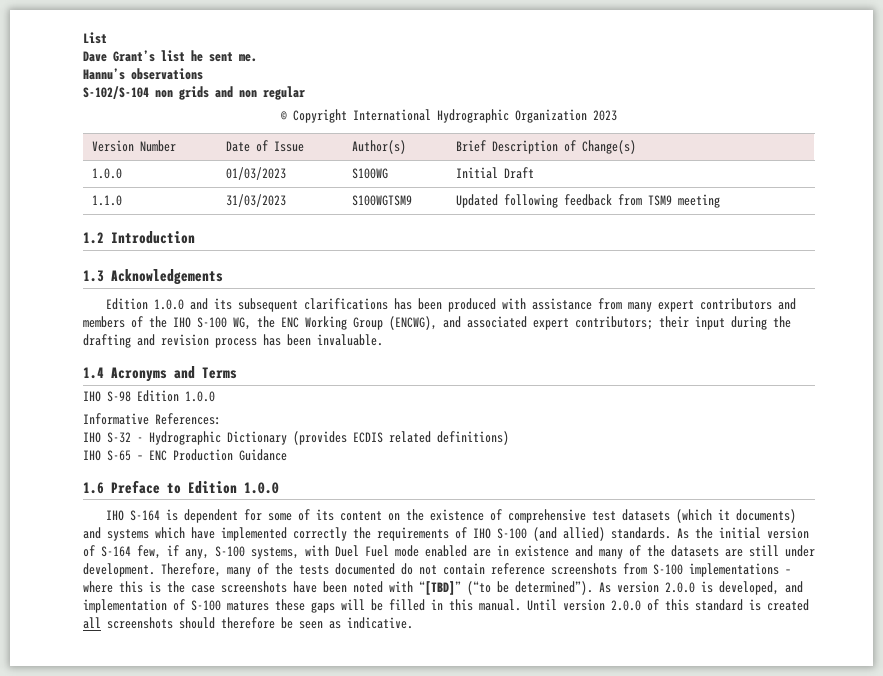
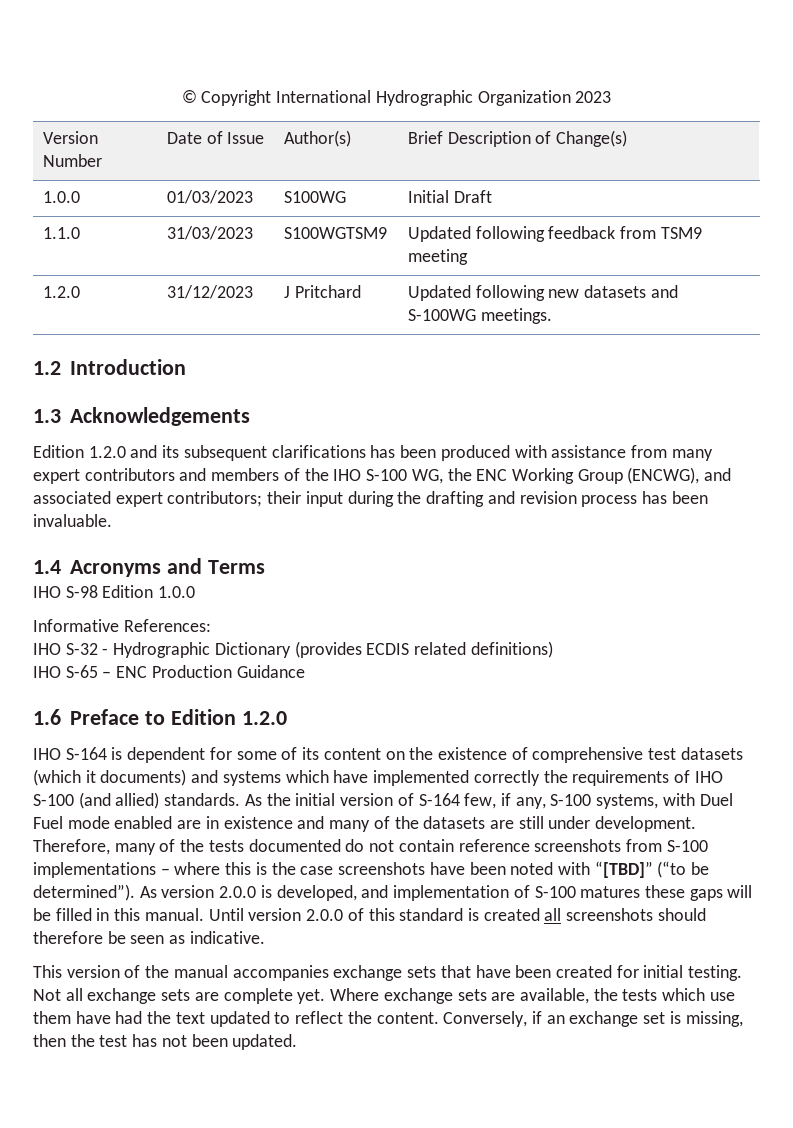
[83,32,107,44] [83,50,257,62] [83,68,203,80] [83,86,305,100] List // Dave Grant’s list he sent me. // Hannu’s observations // S-102/S-104 non grids and non regular // -> (181, 96) none
(721, 201) none -> [42,286,80,298] [166,285,253,299] [283,285,361,298] [407,285,678,301] [407,308,552,324] // 1.2.0 | 31/12/2023 | J Pritchard | Updated following new datasets and S-100WG meetings.
[154,299,185,310] 1.0.0 -> [88,446,126,458] 1.2.0
[243,482,279,494] 1.0.0 -> [241,711,287,725] 1.2.0
(413, 623) none -> [33,965,743,981] [33,988,735,1004] [33,1011,743,1027] [33,1034,298,1050] // This version of the manual accompanies exchange sets that have been created for initial testing. Not all exchange sets are complete yet. Where exchange sets are available, the tests which use them have had the text updated to reflect the content. Conversely, if an exchange set is missing, then the test has not been updated.

